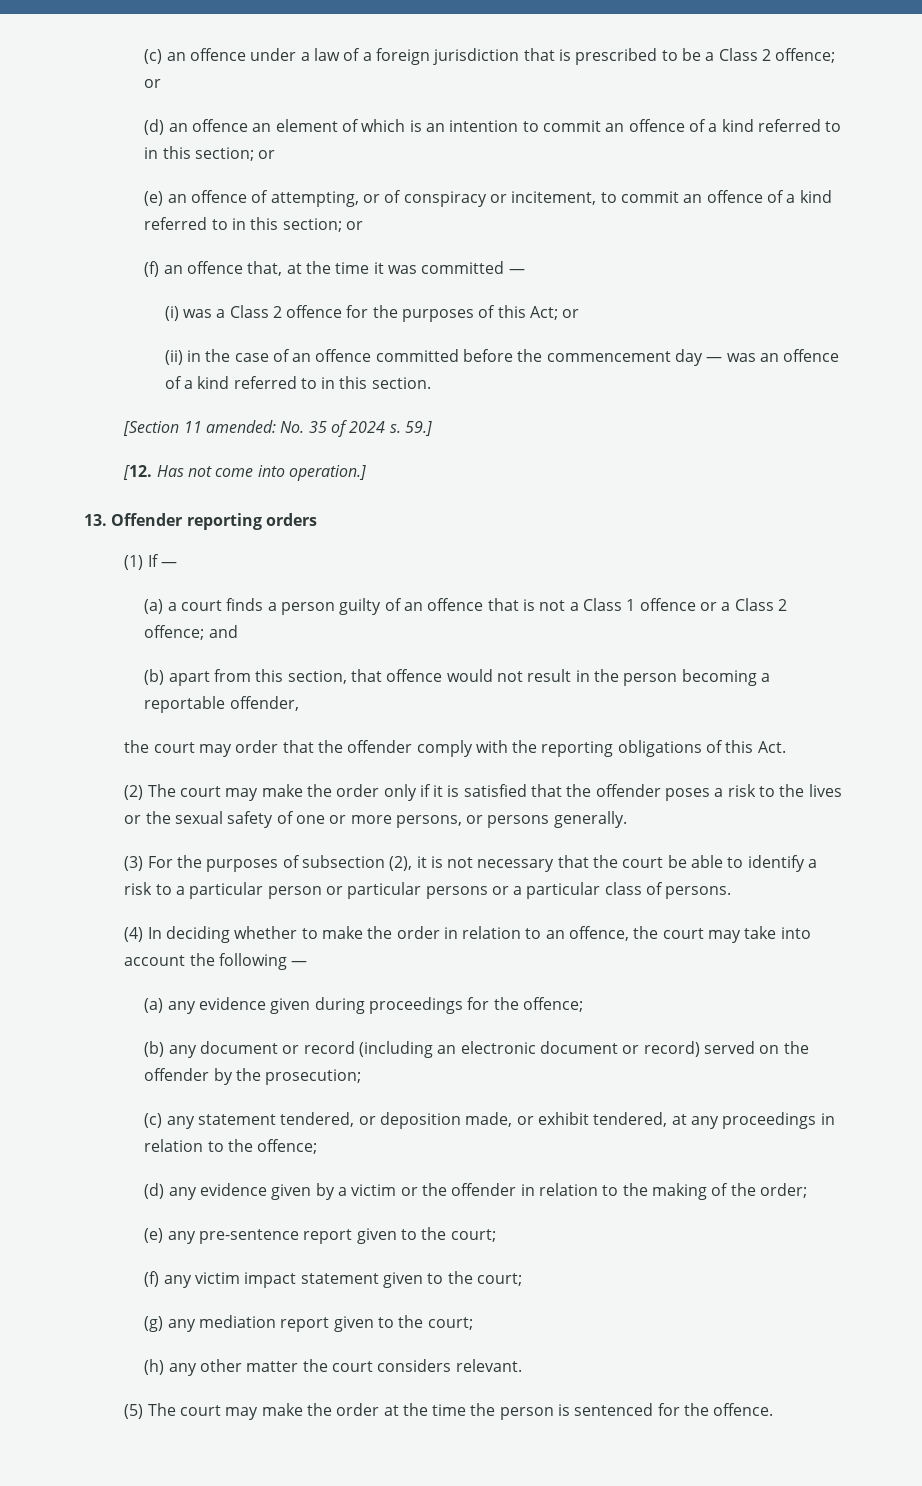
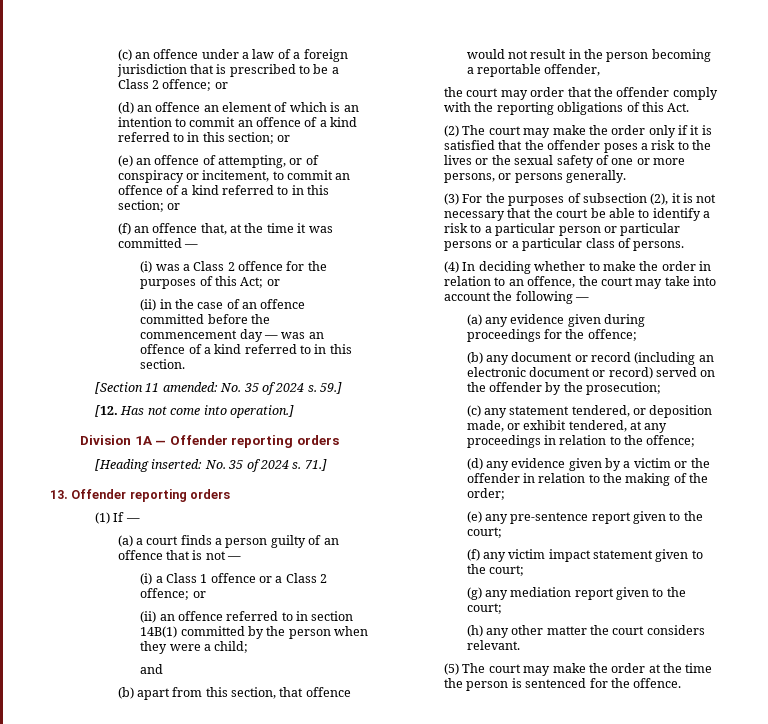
(366, 473) none -> [79,435,340,448] [95,459,327,472] // Division 1A — Offender reporting orders // [Heading inserted: No. 35 of 2024 s. 71.]
(566, 605) none -> [227,556,242,560] [140,573,153,585] — // (i)
(205, 632) none -> [192,591,206,598] [140,611,354,623] [140,626,369,639] [140,641,249,654] or // (ii) an offence referred to in section 14B(1) committed by the person when they were a child; //

